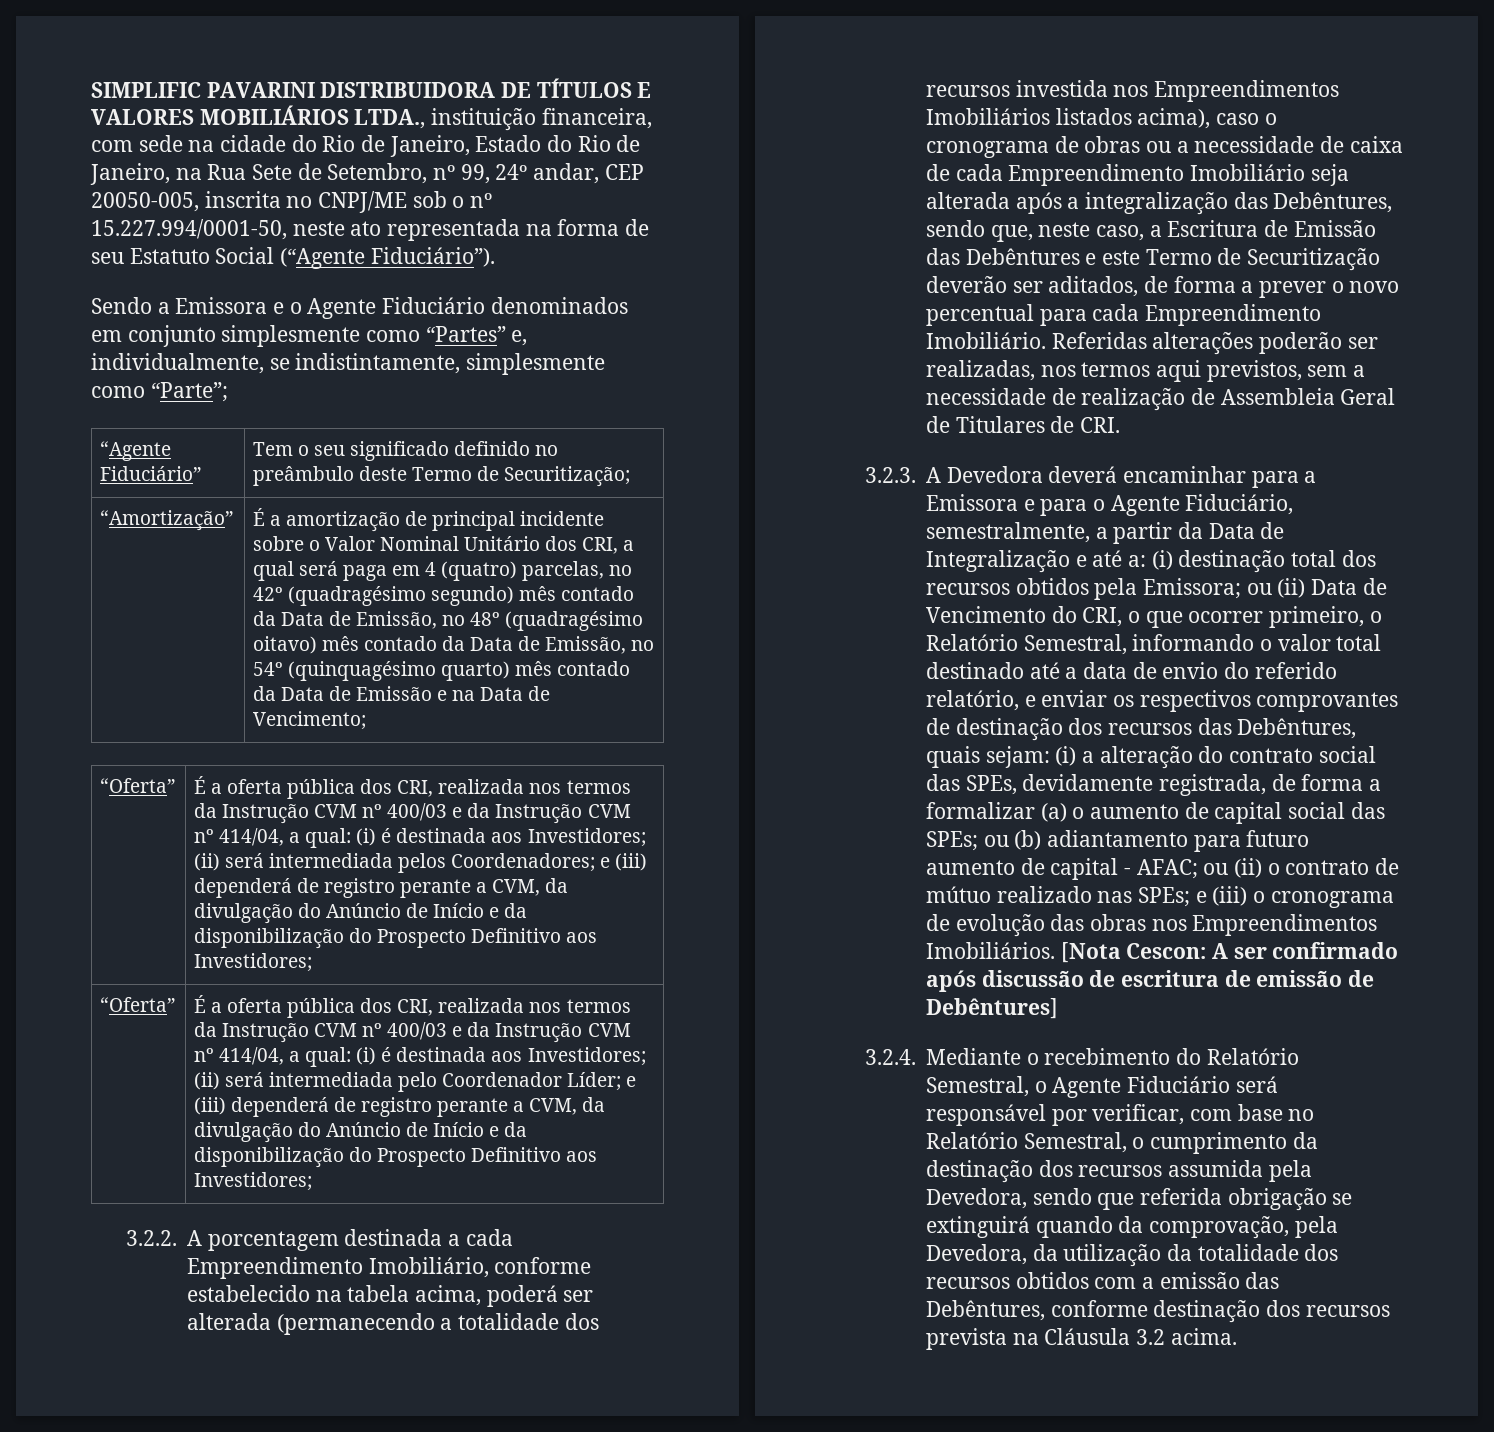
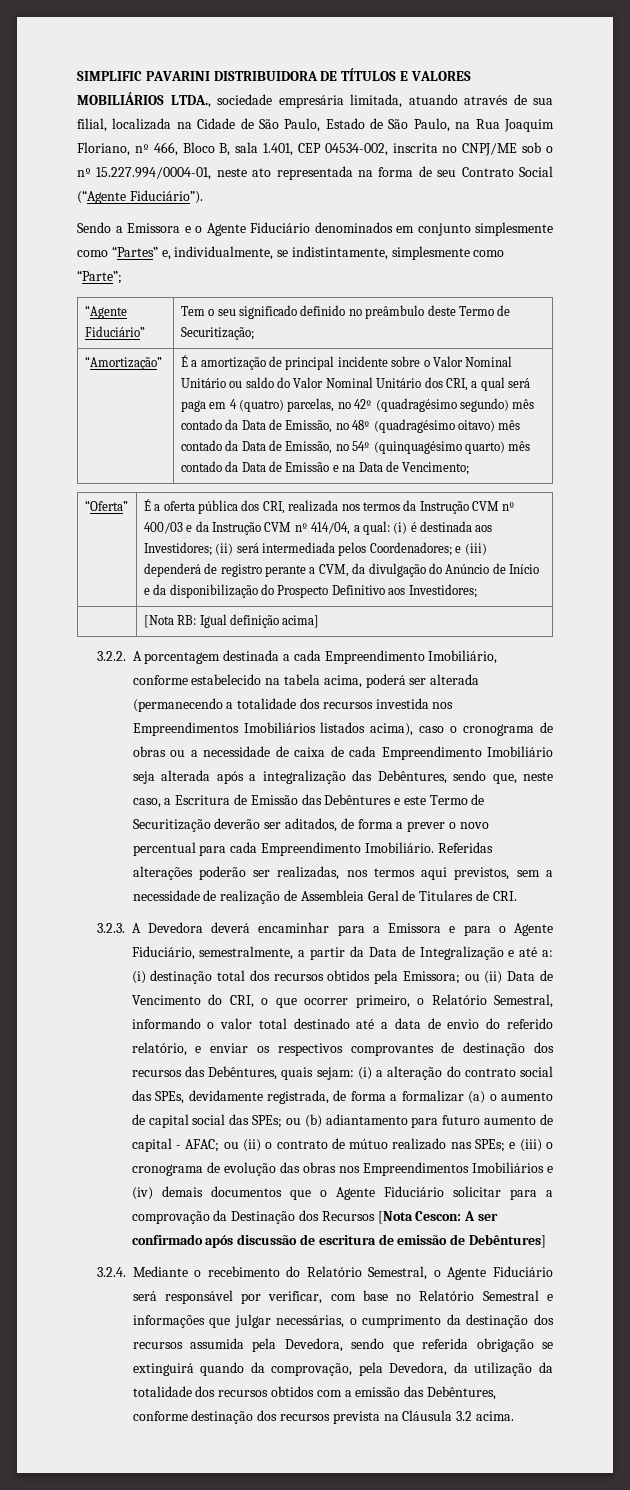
[431,108,652,131] [91,135,641,157] [90,163,644,185] [91,192,199,212] instituição financeira, com sede na cidade do Rio de Janeiro, Estado do Rio de Janeiro, na Rua Sete de Setembro, nº 99, 24º andar, CEP 20050-005, -> [217,94,553,108] [77,118,554,132] [77,142,388,156] sociedade empresária limitada, atuando através de sua filial, localizada na Cidade de São Paulo, Estado de São Paulo, na Rua Joaquim Floriano, nº 466, Bloco B, sala 1.401, CEP 04534-002,
[91,219,287,240] 15.227.994/0001-50, -> [96,167,212,180] 15.227.994/0004-01,
[129,248,210,264] Estatuto -> [461,167,514,177] Contrato
(541, 543) none -> [229,377,422,388] ou saldo do Valor Nominal Unitário
[99,997,176,1012] [193,995,631,1018] [193,1022,631,1043] [193,1047,646,1067] [193,1072,637,1092] [193,1097,606,1117] [193,1122,528,1143] [193,1147,598,1168] [193,1172,312,1191] “Oferta” | É a oferta pública dos CRI, realizada nos termos da Instrução CVM nº 400/03 e da Instrução CVM nº 414/04, a qual: (i) é destinada aos Investidores; (ii) será intermediada pelo Coordenador Líder; e (iii) dependerá de registro perante a CVM, da divulgação do Anúncio de Início e da disponibilização do Prospecto Definitivo aos Investidores; -> [143,614,320,628] | [Nota RB: Igual definição acima]
[926,942,1056,959] Imobiliários. -> [471,1162,553,1173] [131,1186,553,1200] [131,1210,375,1224] Imobiliários e (iv) demais documentos que o Agente Fiduciário solicitar para a comprovação da Destinação dos Recursos
[1023,1132,1127,1153] Semestral, -> [482,1290,553,1301] [132,1314,345,1328] Semestral e informações que julgar necessárias,

